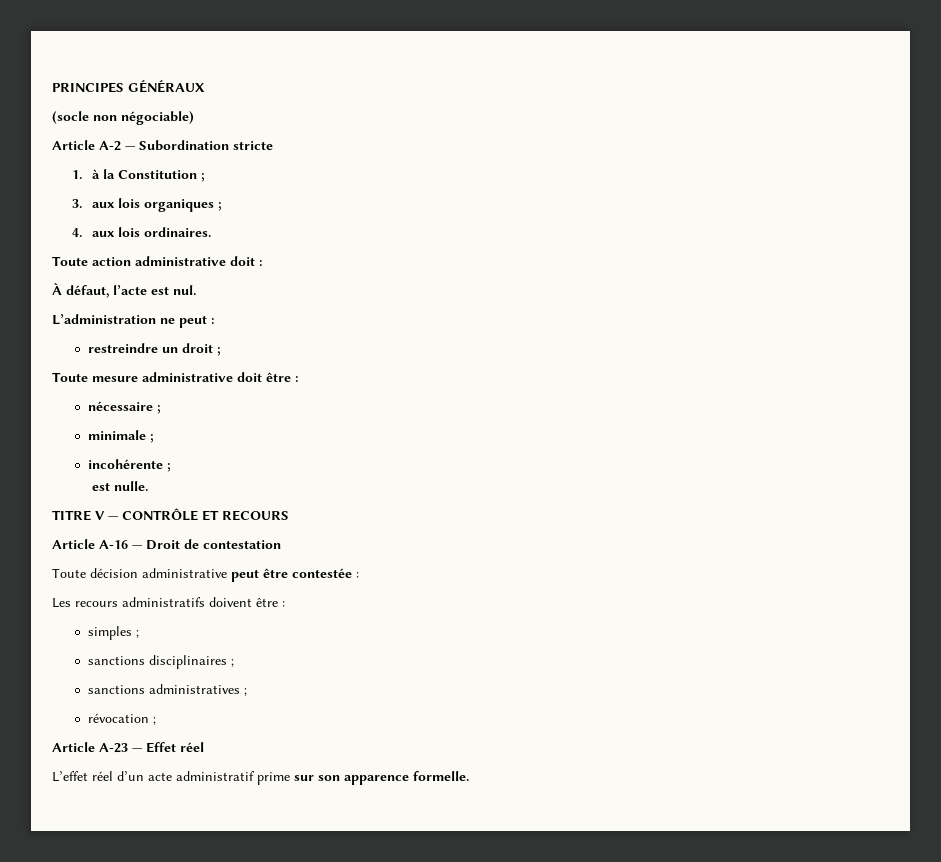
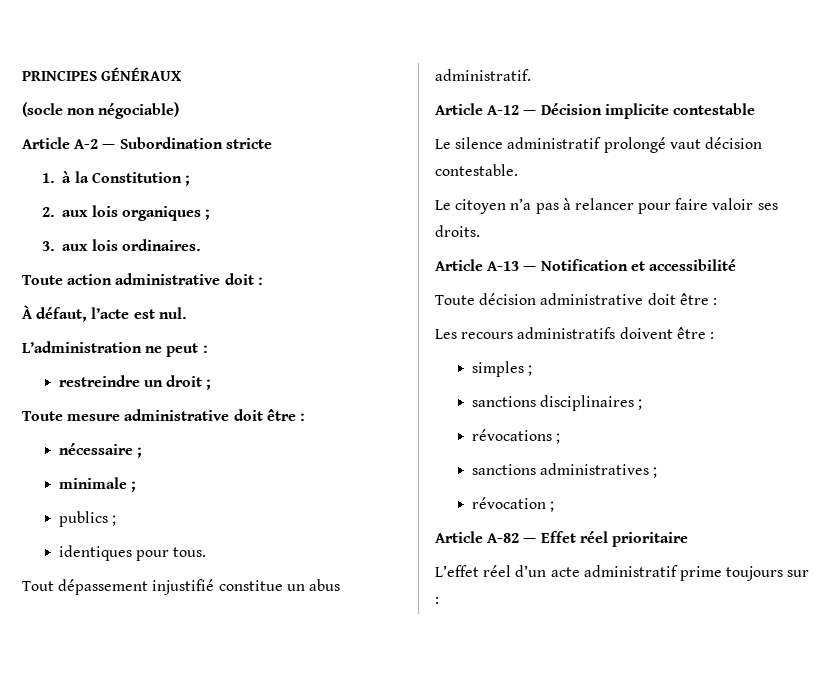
[72,199,83,208] 3. -> [41,207,55,217] 2.
[72,228,83,237] 4. -> [41,241,55,251] 3.
[87,459,171,472] [92,481,149,491] [52,508,289,521] [52,539,281,550] incohérente ; // est nulle. // TITRE V — CONTRÔLE ET RECOURS // Article A-16 — Droit de contestation -> [58,511,116,527] [58,545,207,561] [22,579,340,595] [435,69,531,81] [435,103,755,119] [435,137,762,153] [435,164,518,176] [435,198,778,214] [435,225,480,237] [435,259,736,271] publics ; // identiques pour tous. // Tout dépassement injustifié constitue un abus administratif. // Article A-12 — Décision implicite contestable // Le silence administratif prolongé vaut décision contestable. // Le citoyen n’a pas à relancer pour faire valoir ses droits. // Article A-13 — Notification et accessibilité
[231,568,352,582] peut être contestée -> [647,293,709,305] doit être
(234, 663) none -> [471,429,560,444] // révocations ;
[99,743,128,753] A-23 -> [487,533,520,543] A-82
(204, 747) none -> [611,532,688,547] prioritaire
[294,771,469,785] sur son apparence formelle. -> [726,566,810,581] [435,597,439,604] toujours sur :

